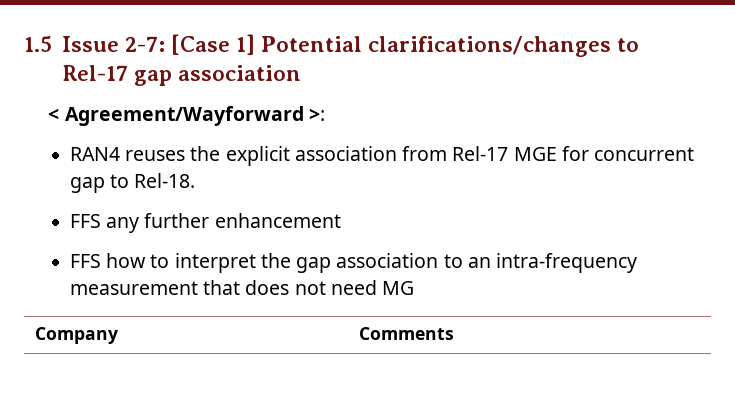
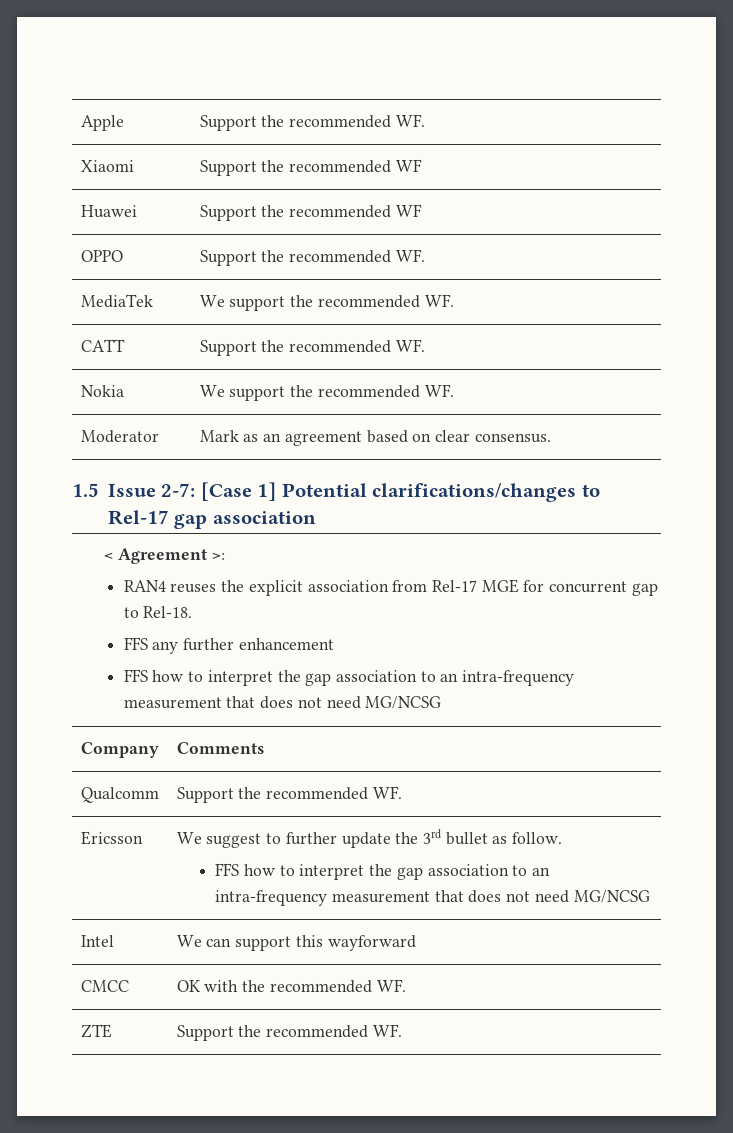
(24, 44) none -> [80,115,124,131] [199,114,425,131] [80,160,134,172] [199,159,422,176] [80,205,137,218] [199,204,422,221] [80,250,123,262] [199,249,425,266] [80,294,153,308] [199,294,454,311] [80,339,125,352] [199,339,425,356] [80,385,124,397] [199,384,454,401] [80,430,159,443] [199,430,551,446] Apple | Support the recommended WF. // Xiaomi | Support the recommended WF // Huawei | Support the recommended WF // OPPO | Support the recommended WF. // MediaTek | We support the recommended WF. // CATT | Support the recommended WF. // Nokia | We support the recommended WF. // Moderator | Mark as an agreement based on clear consensus. //
[64,106,304,126] Agreement/Wayforward -> [118,548,208,564] Agreement
[382,281,415,295] MG -> [365,696,442,709] MG/NCSG
(455, 333) none -> [80,787,159,803] [176,786,402,803] [80,831,143,845] [176,829,563,848] [215,863,551,880] [215,890,650,906] [80,935,114,947] [176,935,416,951] [80,980,129,992] [176,979,406,993] [80,1024,112,1038] [176,1024,402,1041] // Qualcomm | Support the recommended WF. // Ericsson | We suggest to further update the 3rd bullet as follow. // FFS how to interpret the gap association to an intra-frequency measurement that does not need MG/NCSG // Intel | We can support this wayforward // CMCC | OK with the recommended WF. // ZTE | Support the recommended WF.

